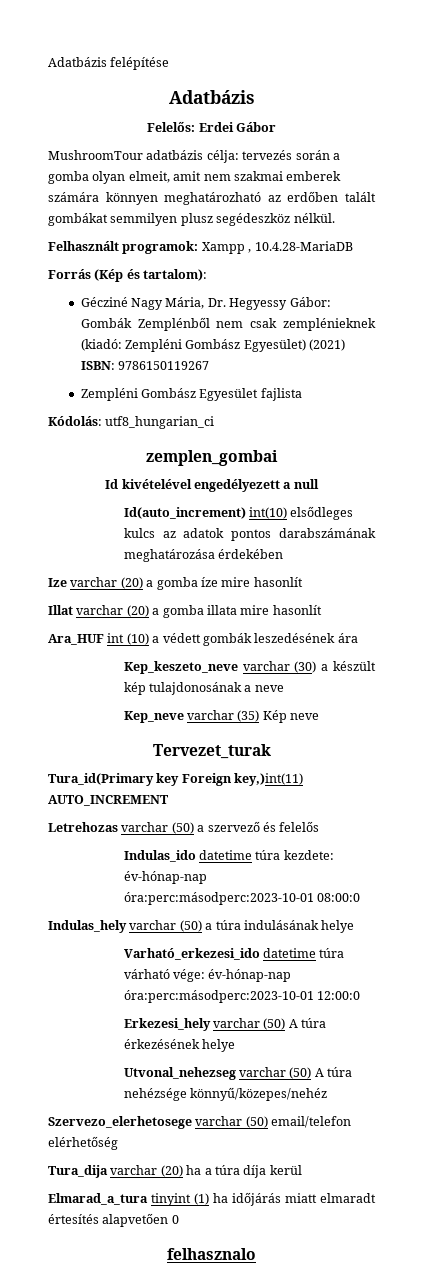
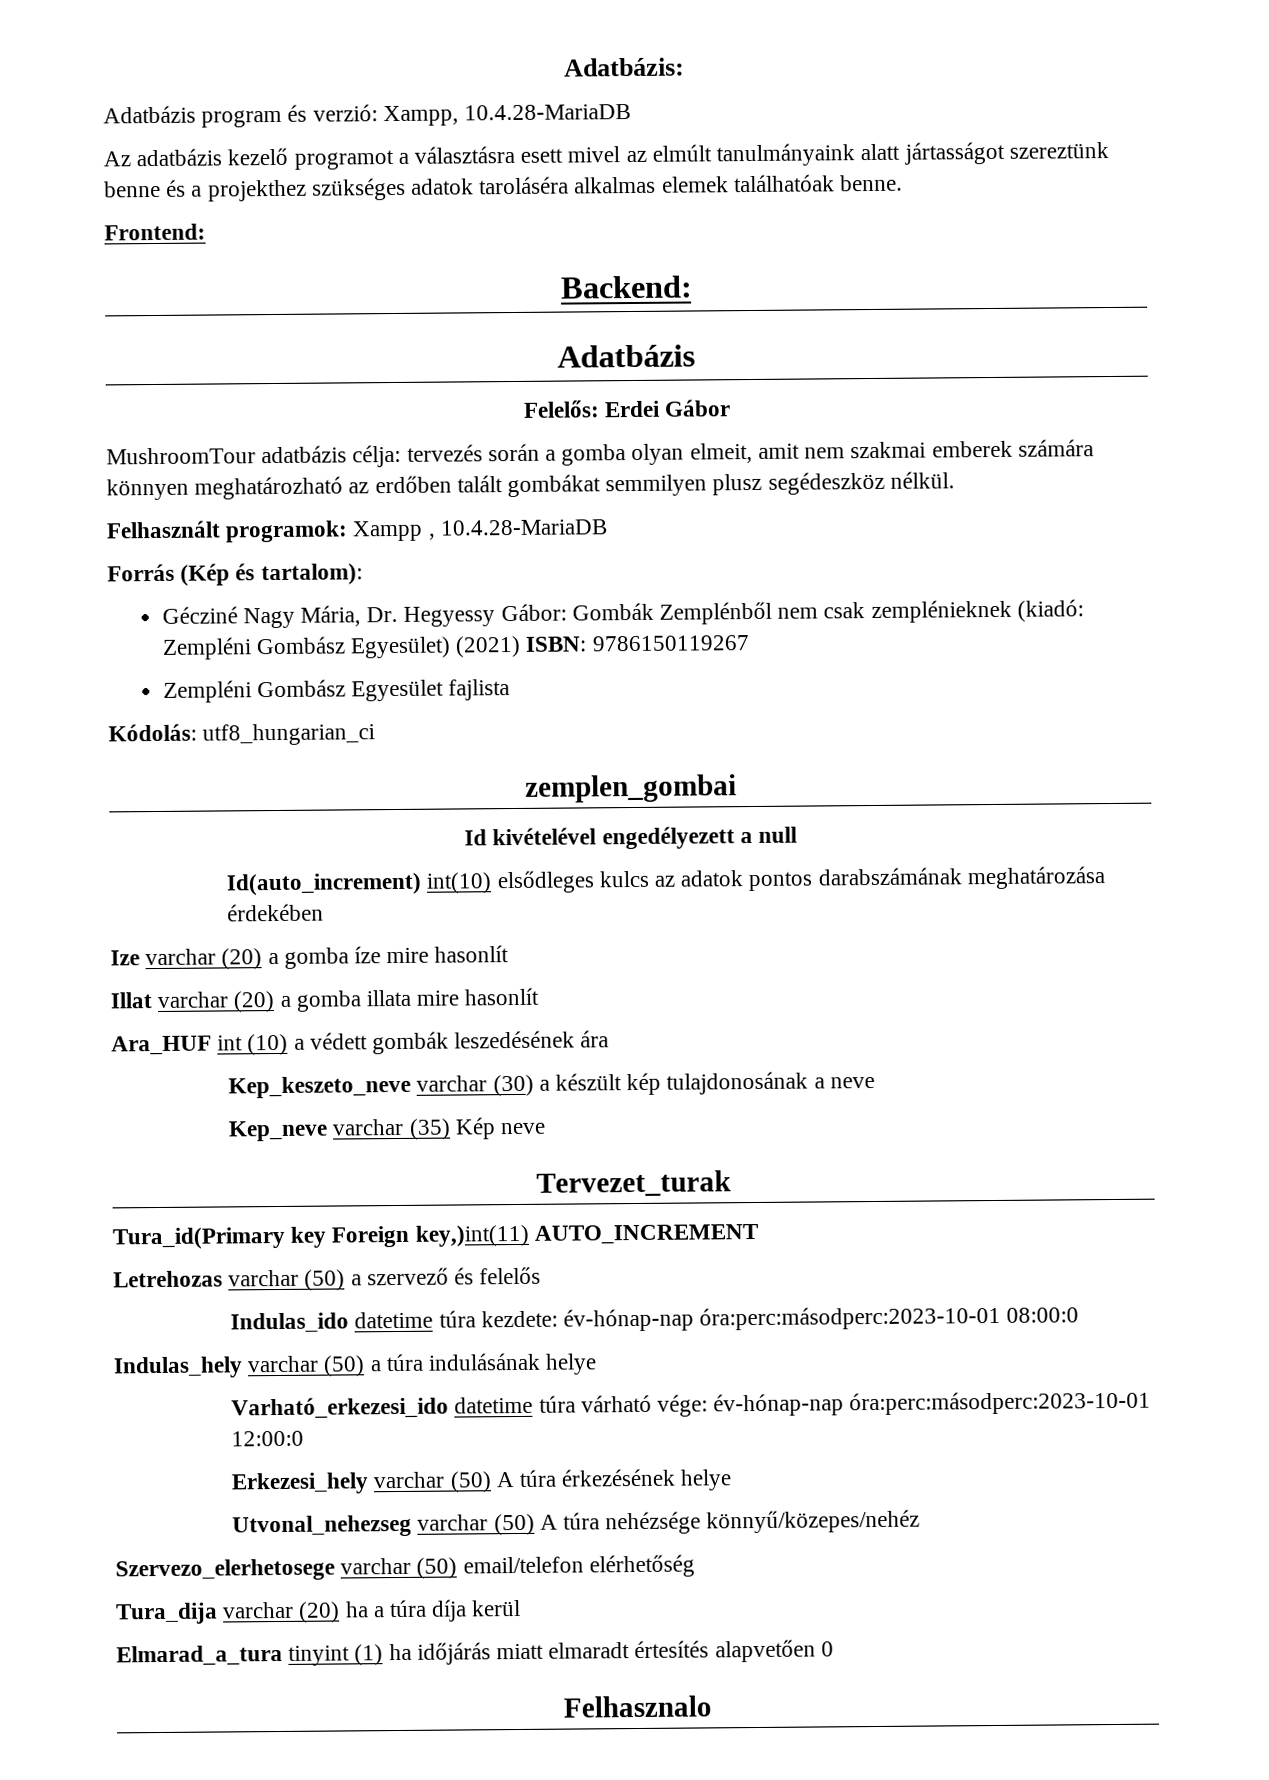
[48,57,170,70] Adatbázis felépítése -> [564,57,685,77] [103,103,632,128] [103,141,1109,170] [104,174,904,202] [104,223,206,241] [559,275,693,299] Adatbázis: // Adatbázis program és verzió: Xampp, 10.4.28-MariaDB // Az adatbázis kezelő programot a választásra esett mivel az elmúlt tanulmányaink alatt jártasságot szereztünk benne és a projekthez szükséges adatok taroláséra alkalmas elemek találhatóak benne. // Frontend: // Backend:
[167,1248,256,1260] felhasznalo -> [563,1695,712,1718] Felhasznalo

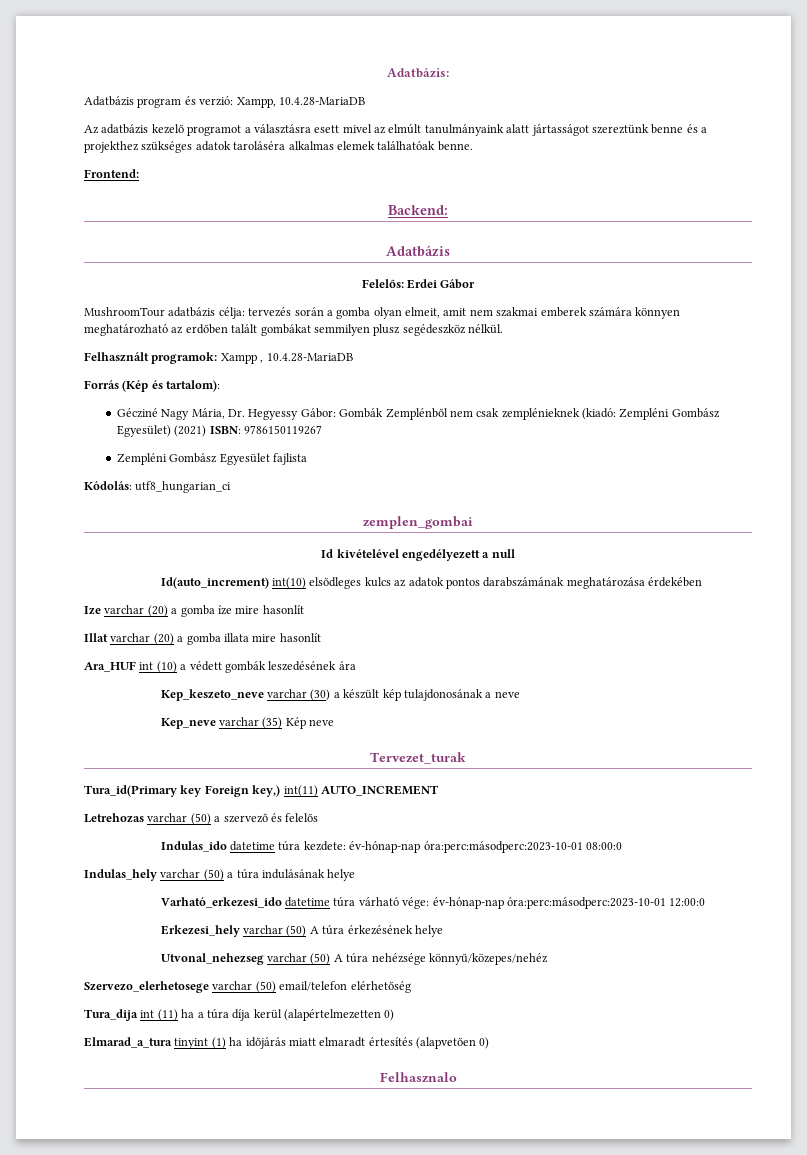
[414,1224,529,1247] key,)int(11) -> [252,785,318,797] key,) int(11)
[222,1601,341,1623] varchar (20) -> [140,1009,178,1021] int (11)
(522, 1608) none -> [284,1009,395,1021] (alapértelmezetten 0)
[714,1639,834,1663] alapvetően 0 -> [416,1037,490,1049] (alapvetően 0)

